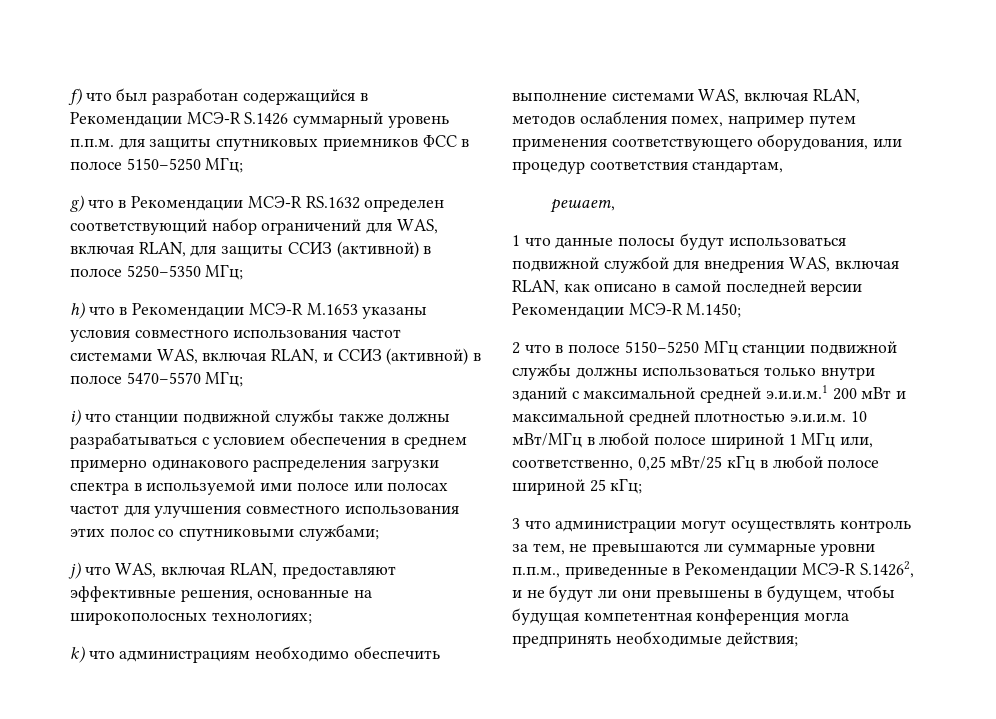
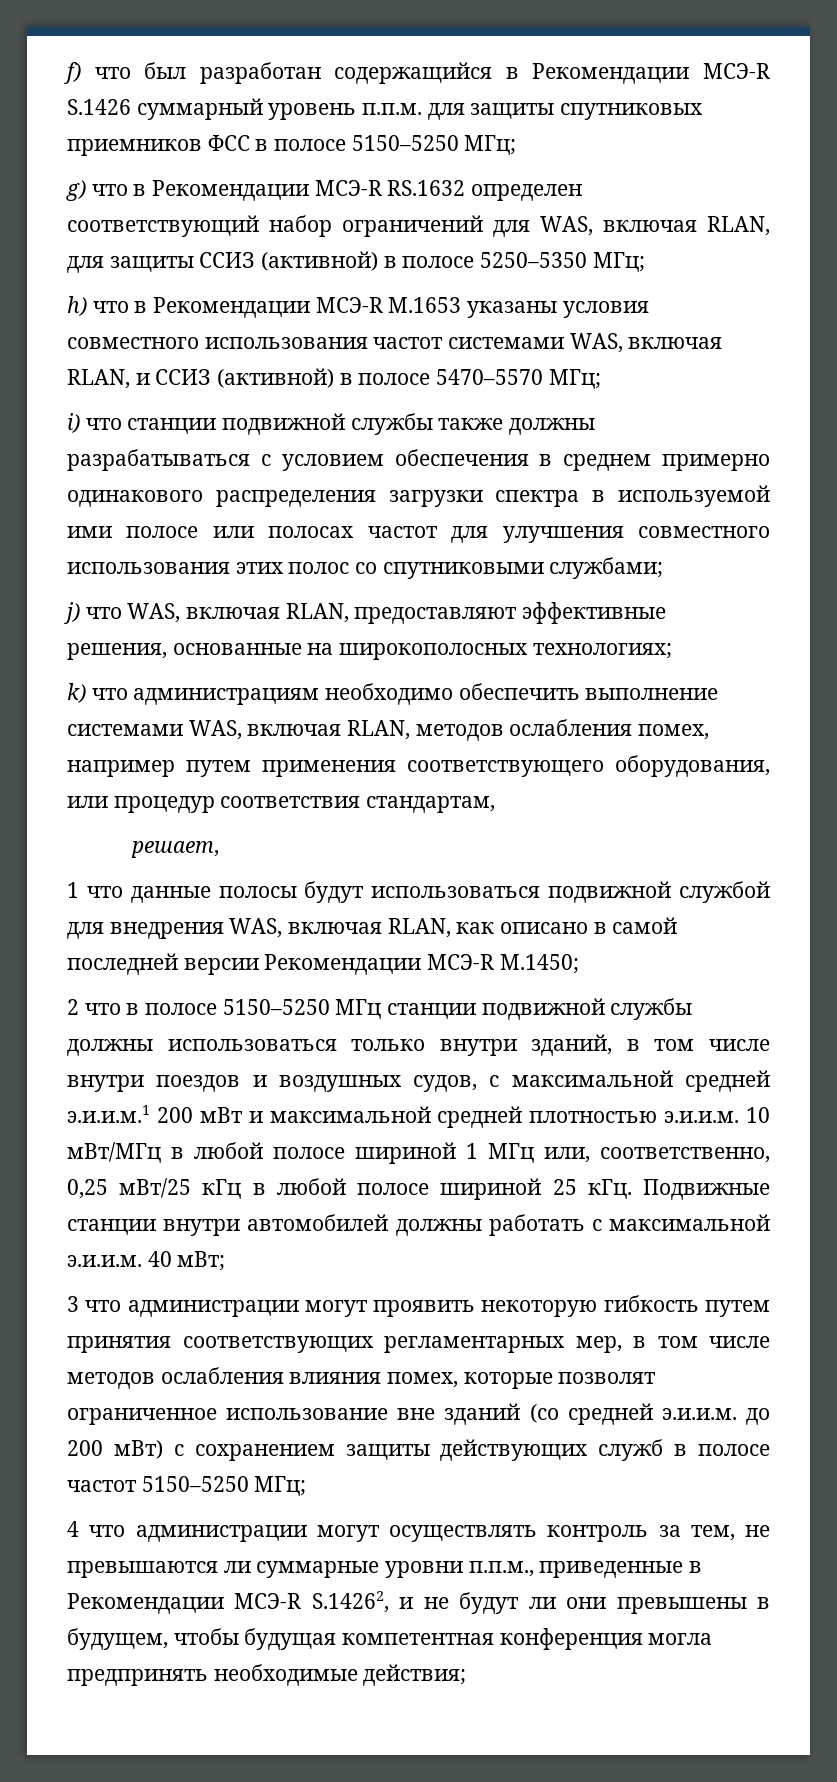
[512,387,567,402] зданий -> [531,1034,770,1056] [67,1075,478,1092] зданий, в том числе внутри поездов и воздушных судов,
[610,478,643,494] [512,518,520,529] кГц; // 3 -> [587,1179,770,1200] [67,1214,770,1236] [67,1251,226,1271] [67,1295,770,1317] [67,1336,770,1353] [67,1367,657,1389] [67,1403,770,1425] [67,1439,770,1461] [67,1476,307,1496] [67,1521,79,1537] кГц. Подвижные станции внутри автомобилей должны работать с максимальной э.и.и.м. 40 мВт; // 3 что администрации могут проявить некоторую гибкость путем принятия соответствующих регламентарных мер, в том числе методов ослабления влияния помех, которые позволят ограниченное использование вне зданий (со средней э.и.и.м. до 200 мВт) с сохранением защиты действующих служб в полосе частот 5150–5250 МГц; // 4

